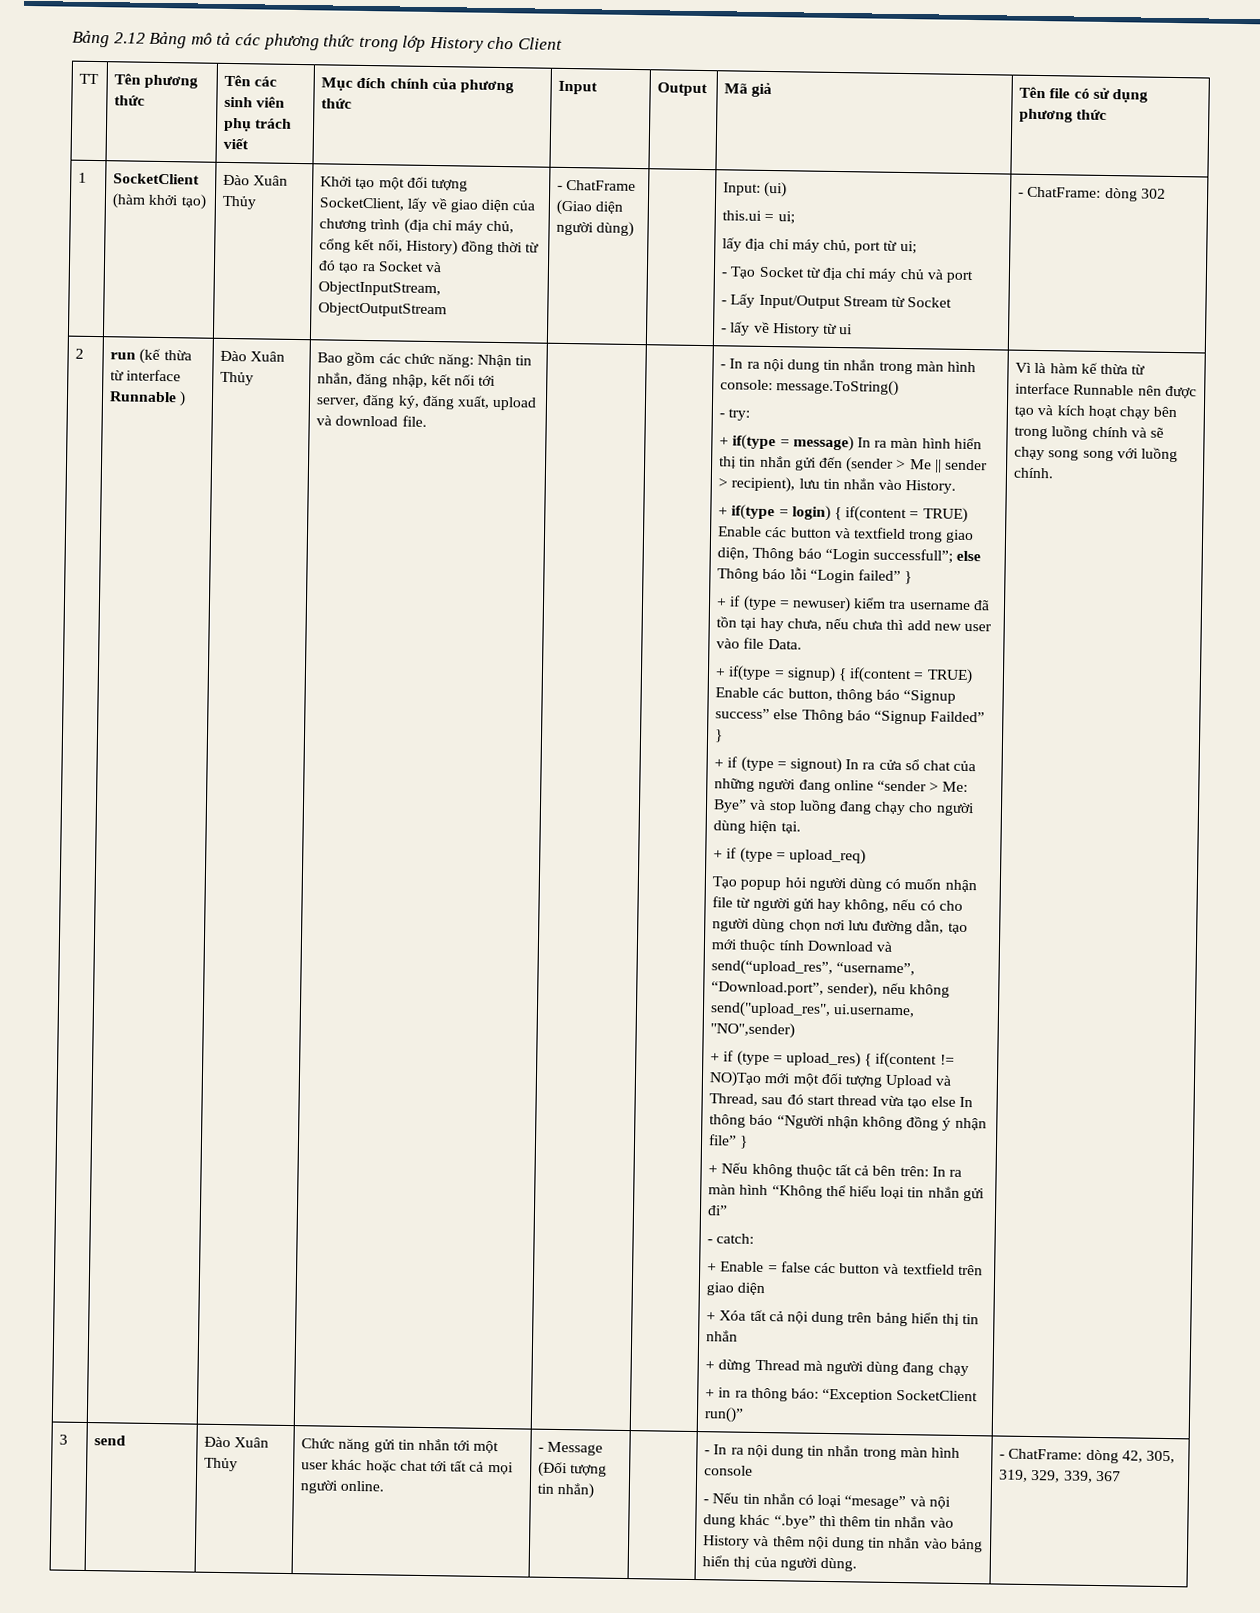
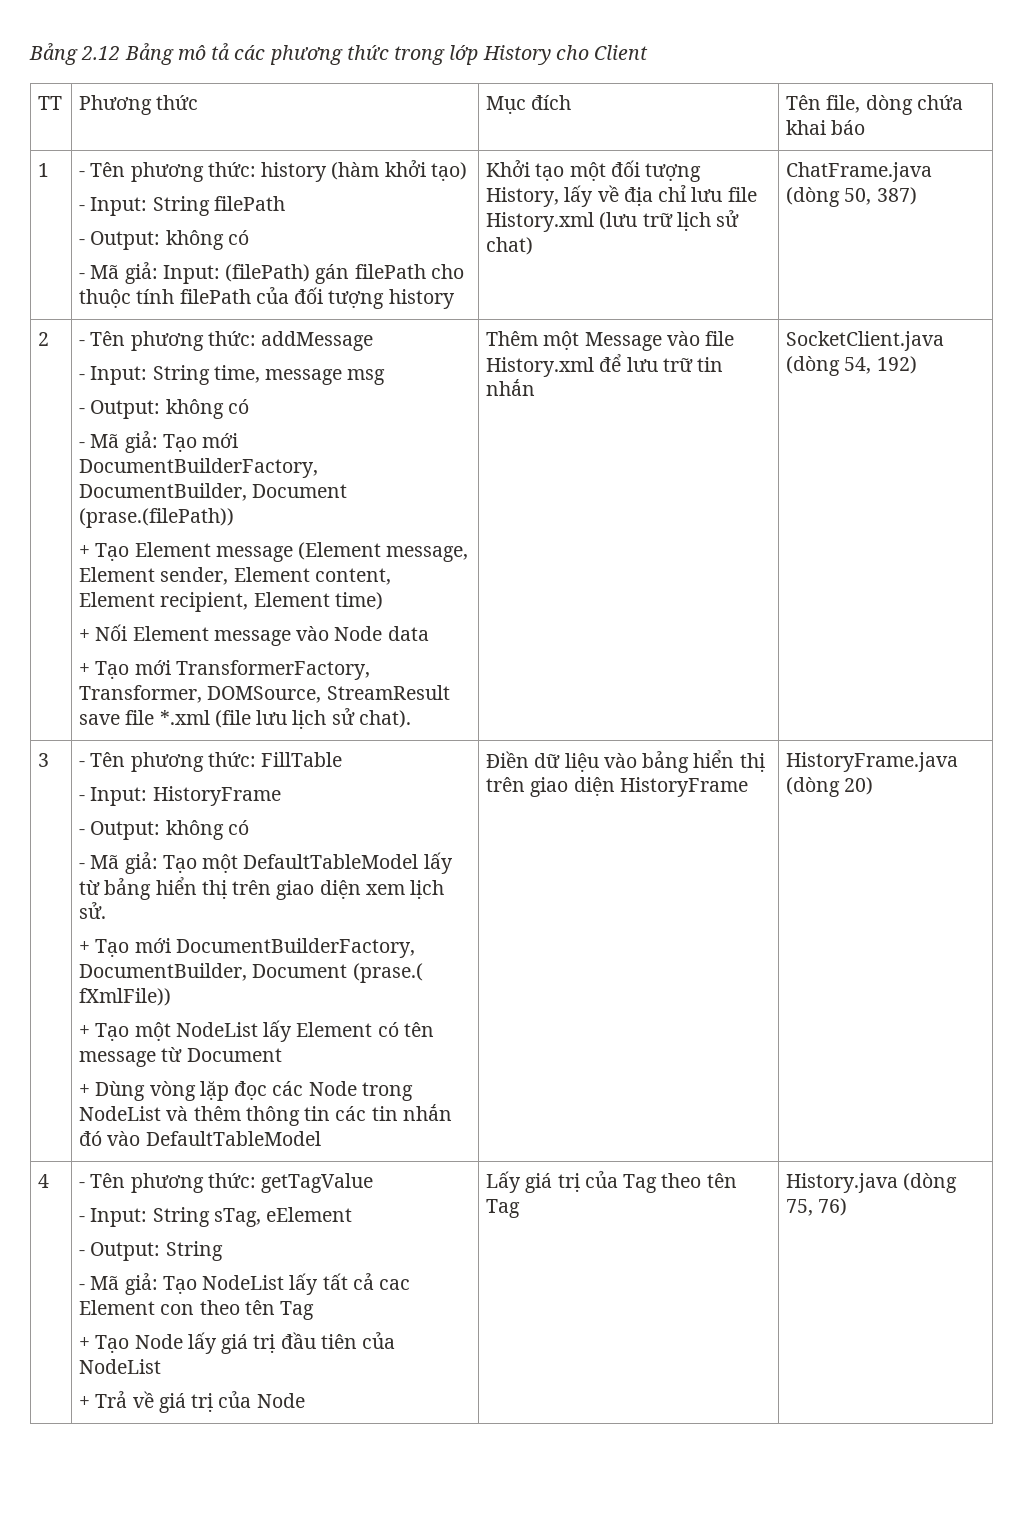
[114,73,199,89] [114,95,146,106] [224,74,278,87] [224,96,286,108] [223,117,293,132] [223,137,250,150] [321,77,514,94] [321,98,353,109] [558,80,599,95] [657,82,709,97] [724,82,773,98] [1019,86,1148,103] [1019,108,1108,123] [78,172,88,183] [113,173,201,185] [112,193,207,210] [223,174,289,186] [222,195,258,210] Tên phương thức | Tên các sinh viên phụ trách viết | Mục đích chính của phương thức | Input | Output | Mã giả | Tên file có sử dụng phương thức // 1 | SocketClient (hàm khởi tạo) | Đào Xuân Thủy -> [79,95,199,115] [486,95,572,114] [786,95,963,115] [786,120,866,135] [38,163,50,177] [79,160,467,182] [79,196,285,216] [79,230,249,250] [79,262,464,284] [79,287,455,309] Phương thức | Mục đích | Tên file, dòng chứa khai báo // 1 | - Tên phương thức: history (hàm khởi tạo) // - Input: String filePath // - Output: không có // - Mã giả: Input: (filePath) gán filePath cho thuộc tính filePath của đối tượng history
[319,197,536,213] [319,218,515,234] [319,238,540,256] [318,260,442,273] [318,281,442,297] [318,302,448,318] [557,179,637,192] [556,199,624,216] [556,221,635,238] [723,181,788,198] [722,210,795,225] [722,237,917,255] [721,266,973,284] [721,293,953,310] [721,321,854,337] [1018,186,1166,202] [75,348,85,359] [110,348,192,365] [110,369,182,382] [109,391,187,407] [220,350,286,362] [220,371,255,386] [317,351,533,368] [317,372,497,388] [316,393,538,411] [316,415,427,427] [720,358,976,375] [720,379,900,396] [719,408,751,421] [719,434,982,452] [719,455,988,473] [718,476,957,494] [718,504,968,523] [718,526,975,544] [717,547,982,564] [717,567,913,585] [716,595,990,613] [716,616,992,632] [716,637,802,650] [715,665,973,685] [715,687,957,704] [715,708,986,725] [714,729,724,743] [714,756,977,774] [714,778,969,793] [713,799,975,817] [713,820,801,834] [713,847,866,865] [712,876,977,893] [712,896,963,913] [712,918,968,935] [711,939,893,953] [711,959,916,977] [711,981,950,998] [710,1001,916,1019] [710,1022,796,1039] [710,1050,955,1069] [709,1071,953,1089] [709,1093,973,1109] [709,1114,987,1131] [708,1134,749,1149] [708,1162,962,1178] [708,1184,985,1202] [707,1205,729,1216] [707,1233,755,1244] [707,1261,983,1276] [706,1282,766,1296] [706,1309,980,1327] [706,1330,739,1342] [705,1359,969,1377] [705,1387,979,1403] [704,1407,745,1423] [1015,362,1146,375] [1015,382,1197,399] [1014,405,1178,420] [1014,425,1164,440] [1014,446,1178,463] [1013,467,1055,479] [59,1434,69,1445] [94,1435,127,1446] [204,1436,270,1448] [204,1457,239,1472] [301,1437,500,1454] [301,1459,514,1475] [300,1480,385,1494] [538,1441,604,1456] [538,1461,608,1478] [537,1483,595,1499] [704,1444,960,1461] [704,1465,754,1476] [703,1492,951,1510] [703,1514,954,1529] [703,1535,983,1553] [702,1555,857,1572] [999,1448,1175,1464] [999,1469,1121,1483] SocketClient, lấy về giao diện của chương trình (địa chỉ máy chủ, cổng kết nối, History) đồng thời từ đó tạo ra Socket và ObjectInputStream, ObjectOutputStream | - ChatFrame (Giao diện người dùng) | | Input: (ui) // this.ui = ui; // lấy địa chỉ máy chủ, port từ ui; // - Tạo Socket từ địa chỉ máy chủ và port // - Lấy Input/Output Stream từ Socket // - lấy về History từ ui | - ChatFrame: dòng 302 // 2 | run (kế thừa từ interface Runnable ) | Đào Xuân Thủy | Bao gồm các chức năng: Nhận tin nhắn, đăng nhập, kết nối tới server, đăng ký, đăng xuất, upload và download file. | | | - In ra nội dung tin nhắn trong màn hình console: message.ToString() // - try: // + if(type = message) In ra màn hình hiển thị tin nhắn gửi đến (sender > Me || sender > recipient), lưu tin nhắn vào History. // + if(type = login) { if(content = TRUE) Enable các button và textfield trong giao diện, Thông báo “Login successfull”; else Thông báo lỗi “Login failed” } // + if (type = newuser) kiểm tra username đã tồn tại hay chưa, nếu chưa thì add new user vào file Data. // + if(type = signup) { if(content = TRUE) Enable các button, thông báo “Signup success” else Thông báo “Signup Failded” } // + if (type = signout) In ra cửa sổ chat của những người đang online “sender > Me: Bye” và stop luồng đang chạy cho người dùng hiện tại. // + if (type = upload_req) // Tạo popup hỏi người dùng có muốn nhận file từ người gửi hay không, nếu có cho người dùng chọn nơi lưu đường dẫn, tạo mới thuộc tính Download và send(“upload_res”, “username”, “Download.port”, sender), nếu không send("upload_res", ui.username, "NO",sender) // + if (type = upload_res) { if(content != NO)Tạo mới một đối tượng Upload và Thread, sau đó start thread vừa tạo else In thông báo “Người nhận không đồng ý nhận file” } // + Nếu không thuộc tất cả bên trên: In ra màn hình “Không thể hiểu loại tin nhắn gửi đi” // - catch: // + Enable = false các button và textfield trên giao diện // + Xóa tất cả nội dung trên bảng hiển thị tin nhắn // + dừng Thread mà người dùng đang chạy // + in ra thông báo: “Exception SocketClient run()” | Vì là hàm kế thừa từ interface Runnable nên được tạo và kích hoạt chạy bên trong luồng chính và sẽ chạy song song với luồng chính. // 3 | send | Đào Xuân Thủy | Chức năng gửi tin nhắn tới một user khác hoặc chat tới tất cả mọi người online. | - Message (Đối tượng tin nhắn) | | - In ra nội dung tin nhắn trong màn hình console // - Nếu tin nhắn có loại “mesage” và nội dung khác “.bye” thì thêm tin nhắn vào History và thêm nội dung tin nhắn vào bảng hiển thị của người dùng. | - ChatFrame: dòng 42, 305, 319, 329, 339, 367 -> [486,185,757,207] [486,210,740,232] [486,237,534,255] [786,162,933,182] [786,187,917,207] [38,332,50,346] [79,331,374,351] [79,365,386,385] [79,399,249,419] [79,431,239,453] [79,458,319,478] [79,483,348,501] [79,508,235,528] [79,542,469,562] [79,567,391,585] [79,592,383,612] [79,624,429,646] [79,660,370,680] [79,685,450,703] [79,708,411,729] [486,331,735,351] [486,354,724,377] [486,379,536,396] [786,331,945,351] [786,356,917,376] [38,753,50,767] [79,752,343,772] [79,786,281,806] [79,820,249,840] [79,852,453,874] [79,877,445,900] [79,902,107,919] [79,938,415,958] [79,963,423,983] [79,988,172,1006] [79,1020,434,1042] [79,1047,282,1067] [79,1081,413,1101] [79,1104,452,1126] [79,1131,321,1146] [486,750,765,773] [486,777,748,797] [786,752,959,772] [786,777,874,797] [38,1174,50,1188] [79,1173,374,1193] [79,1207,353,1227] [79,1241,223,1261] [79,1273,411,1295] [79,1300,315,1320] [79,1332,396,1354] [79,1359,162,1374] [79,1391,305,1413] [486,1171,737,1193] [486,1199,521,1218] [786,1173,958,1193] [786,1198,848,1216] History, lấy về địa chỉ lưu file History.xml (lưu trữ lịch sử chat) | ChatFrame.java (dòng 50, 387) // 2 | - Tên phương thức: addMessage // - Input: String time, message msg // - Output: không có // - Mã giả: Tạo mới DocumentBuilderFactory, DocumentBuilder, Document (prase.(filePath)) // + Tạo Element message (Element message, Element sender, Element content, Element recipient, Element time) // + Nối Element message vào Node data // + Tạo mới TransformerFactory, Transformer, DOMSource, StreamResult save file *.xml (file lưu lịch sử chat). | Thêm một Message vào file History.xml để lưu trữ tin nhắn | SocketClient.java (dòng 54, 192) // 3 | - Tên phương thức: FillTable // - Input: HistoryFrame // - Output: không có // - Mã giả: Tạo một DefaultTableModel lấy từ bảng hiển thị trên giao diện xem lịch sử. // + Tạo mới DocumentBuilderFactory, DocumentBuilder, Document (prase.( fXmlFile)) // + Tạo một NodeList lấy Element có tên message từ Document // + Dùng vòng lặp đọc các Node trong NodeList và thêm thông tin các tin nhắn đó vào DefaultTableModel | Điền dữ liệu vào bảng hiển thị trên giao diện HistoryFrame | HistoryFrame.java (dòng 20) // 4 | - Tên phương thức: getTagValue // - Input: String sTag, eElement // - Output: String // - Mã giả: Tạo NodeList lấy tất cả cac Element con theo tên Tag // + Tạo Node lấy giá trị đầu tiên của NodeList // + Trả về giá trị của Node | Lấy giá trị của Tag theo tên Tag | History.java (dòng 75, 76)

